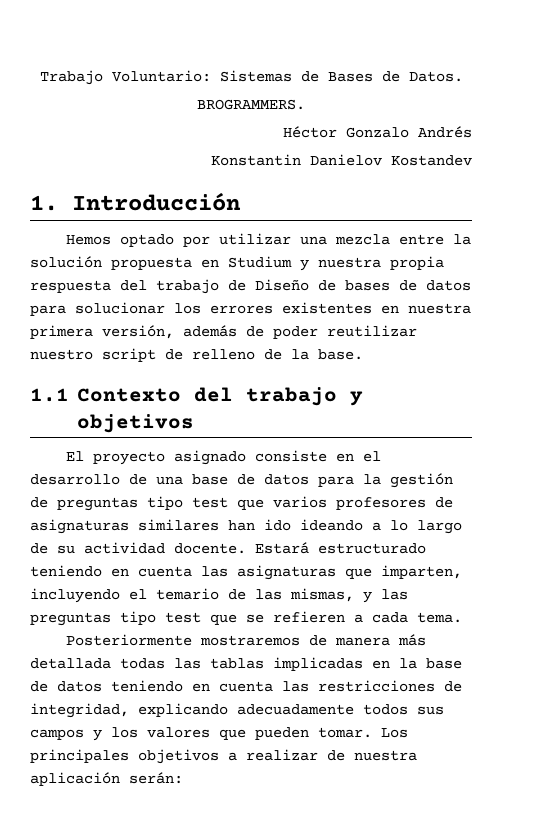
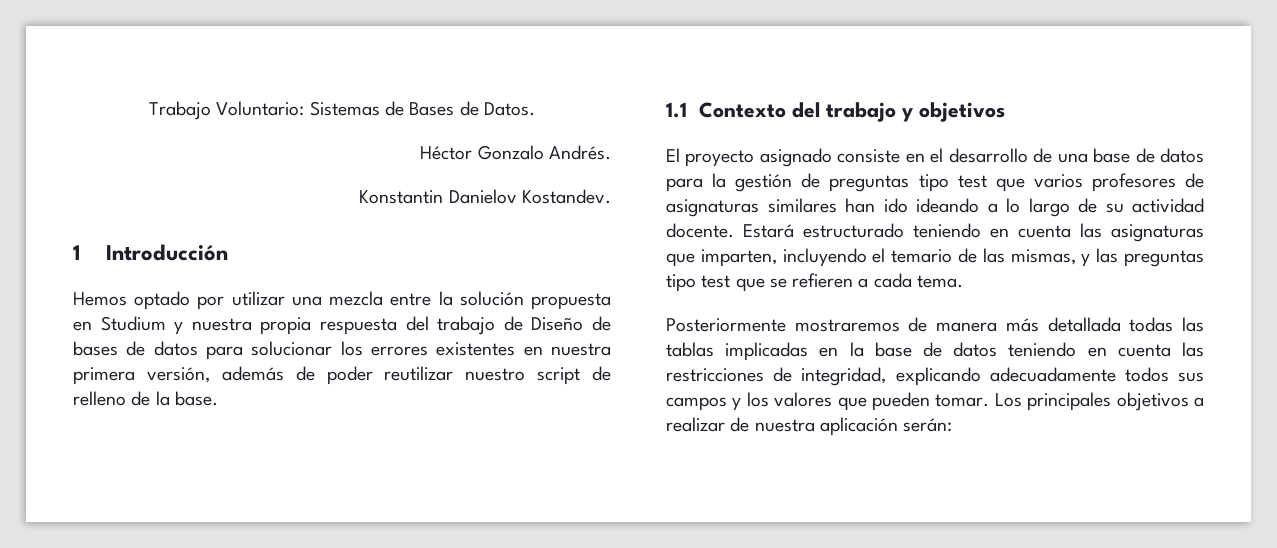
[197,99,305,110] // BROGRAMMERS. -> (535, 109) none
[418,126,472,138] Andrés -> [549,145,611,160] Andrés.
[391,155,472,166] [30,195,58,211] Kostandev // 1. -> [522,189,611,204] [73,245,80,260] Kostandev. // 1

